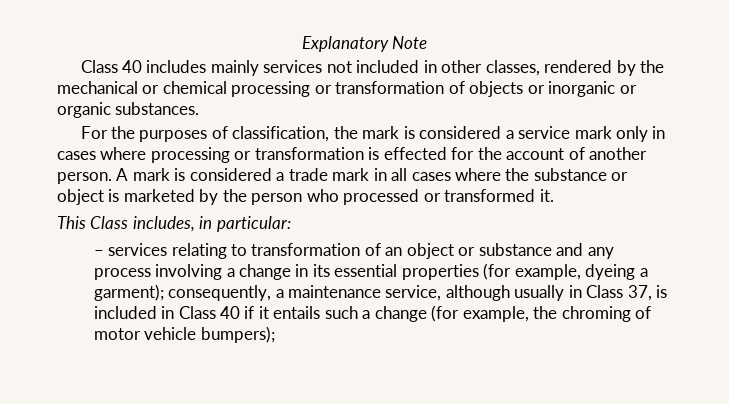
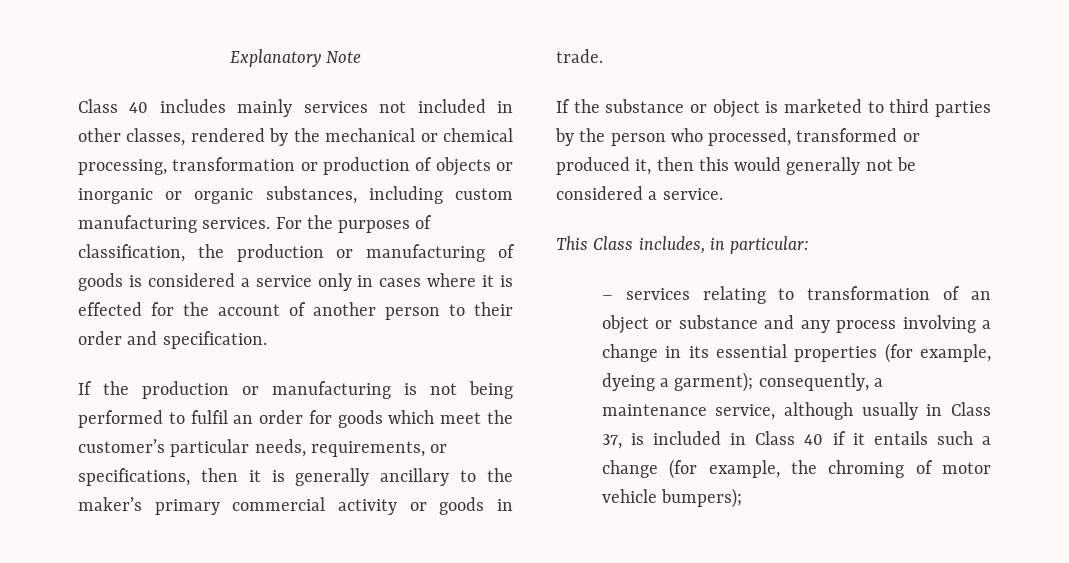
[231,81,445,97] processing or transformation -> [78,157,410,175] processing, transformation or production
[115,102,200,115] substances. // -> [265,186,513,204] [78,215,271,233] substances, including custom manufacturing services.
[362,126,400,139] mark -> [236,244,515,262] [78,273,123,291] production or manufacturing of goods
[574,126,612,139] mark -> (312, 281) none
[150,147,364,163] processing or transformation -> [482,275,495,287] it
[57,168,502,184] person. A mark is considered a trade mark in all cases where -> [385,302,513,320] [78,331,267,349] [78,381,513,399] [78,410,513,428] [78,439,448,457] [78,468,513,486] [78,497,513,515] [556,49,603,63] [556,99,570,113] person to their order and specification. // If the production or manufacturing is not being performed to fulfil an order for goods which meet the customer’s particular needs, requirements, or specifications, then it is generally ancillary to the maker’s primary commercial activity or goods in trade. // If
(195, 195) none -> [867,99,991,117] to third parties
[343,189,554,205] processed or transformed it. -> [708,128,920,146] [556,157,916,175] [556,186,723,200] processed, transformed or produced it, then this would generally not be considered a service.

